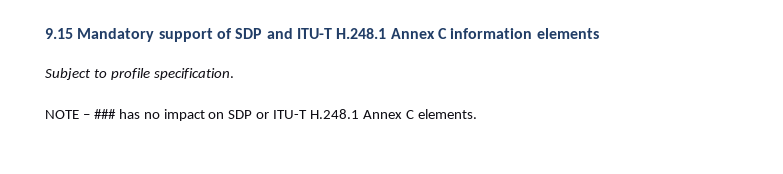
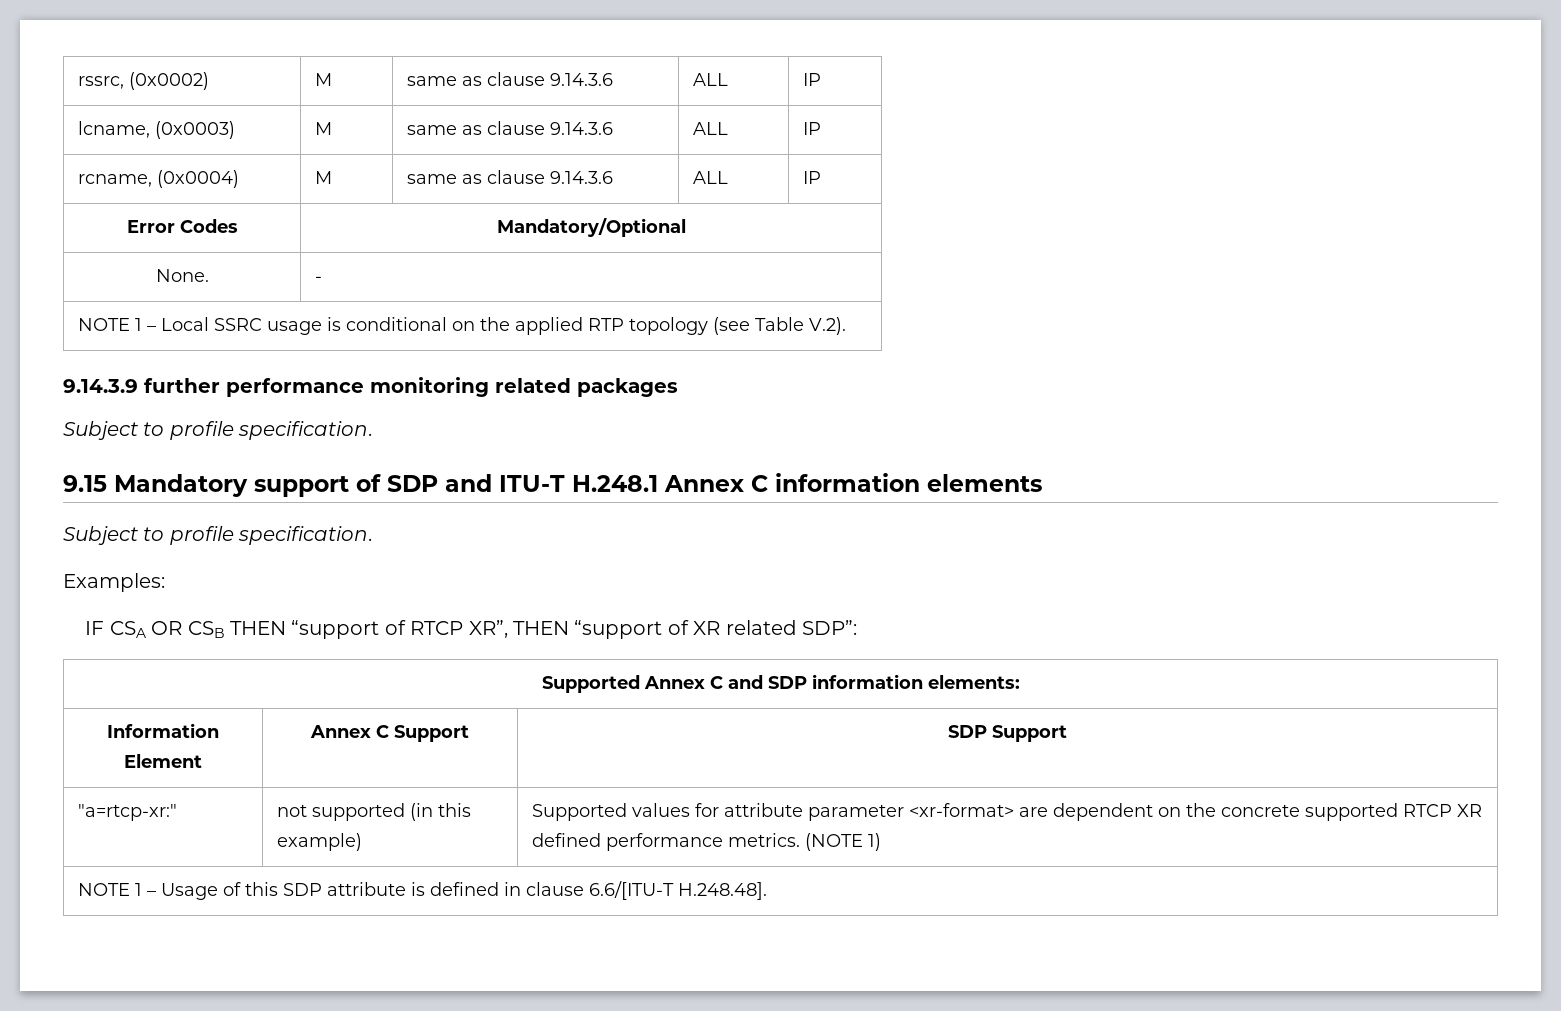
(45, 33) none -> [78,72,210,90] [315,73,333,86] [407,72,614,86] [693,73,729,86] [803,73,822,86] [78,121,236,139] [315,122,333,135] [407,121,614,135] [693,122,729,135] [803,122,822,135] [78,170,240,188] [315,171,333,184] [407,170,614,184] [693,171,729,184] [803,171,822,184] [126,219,238,233] [496,218,686,237] [155,269,209,282] [315,276,323,282] [78,317,847,335] [63,377,678,397] [63,421,373,440] rssrc, (0x0002) | M | same as clause 9.14.3.6 | ALL | IP // lcname, (0x0003) | M | same as clause 9.14.3.6 | ALL | IP // rcname, (0x0004) | M | same as clause 9.14.3.6 | ALL | IP // Error Codes | Mandatory/Optional // None. | - // NOTE 1 – Local SSRC usage is conditional on the applied RTP topology (see Table V.2). // 9.14.3.9 further performance monitoring related packages // Subject to profile specification. //
[45,109,477,121] NOTE – ### has no impact on SDP or ITU-T H.248.1 Annex C elements. -> [63,573,165,592] [85,620,858,639] [541,674,1020,693] [107,723,219,738] [124,754,202,768] [310,725,469,742] [948,725,1067,742] [78,804,178,821] [277,803,472,821] [277,833,363,851] [532,803,1483,821] [532,833,882,851] [78,881,768,900] Examples: // IF CSA OR CSB THEN “support of RTCP XR”, THEN “support of XR related SDP”: // Supported Annex C and SDP information elements: // Information Element | Annex C Support | SDP Support // "a=rtcp-xr:" | not supported (in this example) | Supported values for attribute parameter <xr-format> are dependent on the concrete supported RTCP XR defined performance metrics. (NOTE 1) // NOTE 1 – Usage of this SDP attribute is defined in clause 6.6/[ITU-T H.248.48].

